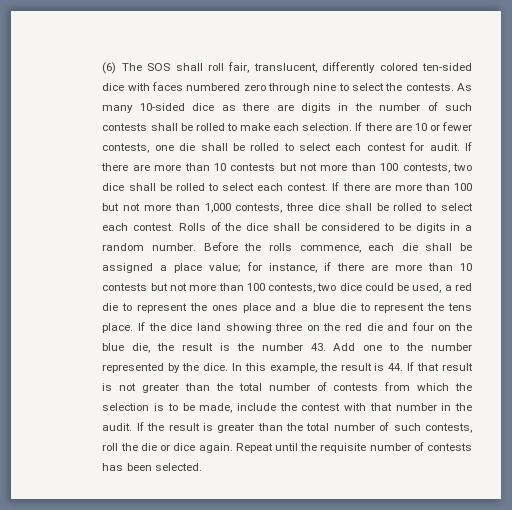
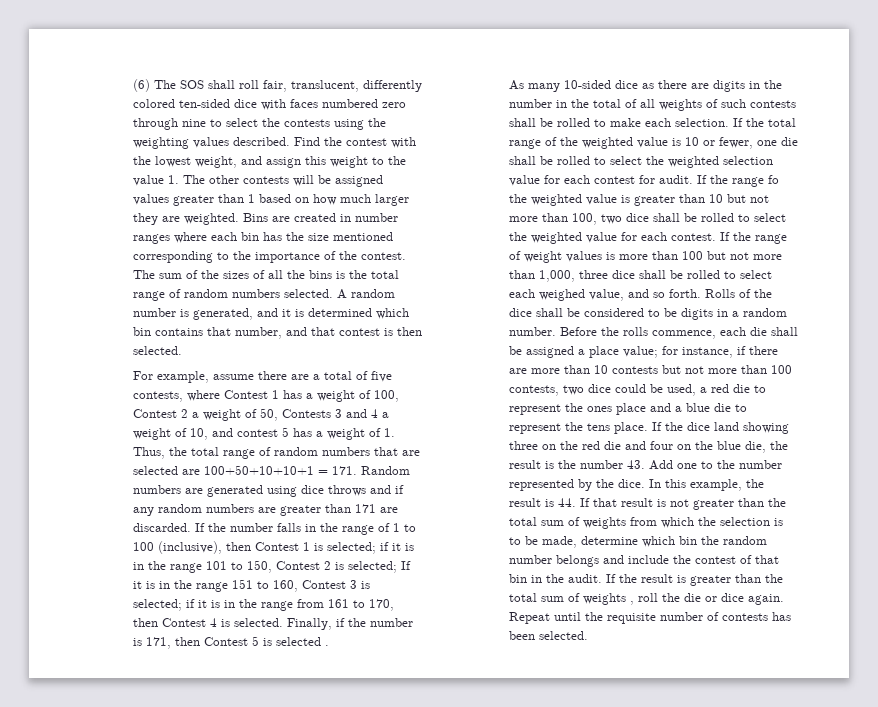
[405,83,454,91] contests. -> [284,118,387,130] [133,137,417,149] [133,156,407,168] [133,175,384,187] [133,194,410,206] [133,213,399,225] [133,232,394,244] [133,251,407,263] [133,270,400,279] [133,289,396,301] [133,308,410,320] [133,327,423,339] [133,346,183,355] [133,371,393,383] [133,390,400,402] [133,408,390,421] [133,427,396,440] [133,447,421,459] [133,465,411,475] [133,485,405,497] [133,504,399,516] [133,523,417,535] [133,541,415,554] [133,560,412,573] [133,579,371,592] [133,599,395,611] [133,618,414,630] [133,636,330,649] contests using the weighting values described. Find the contest with the lowest weight, and assign this weight to the value 1. The other contests will be assigned values greater than 1 based on how much larger they are weighted. Bins are created in number ranges where each bin has the size mentioned corresponding to the importance of the contest. The sum of the sizes of all the bins is the total range of random numbers selected. A random number is generated, and it is determined which bin contains that number, and that contest is then selected. // For example, assume there are a total of five contests, where Contest 1 has a weight of 100, Contest 2 a weight of 50, Contests 3 and 4 a weight of 10, and contest 5 has a weight of 1. Thus, the total range of random numbers that are selected are 100+50+10+10+1 = 171. Random numbers are generated using dice throws and if any random numbers are greater than 171 are discarded. If the number falls in the range of 1 to 100 (inclusive), then Contest 1 is selected; if it is in the range 101 to 150, Contest 2 is selected; If it is in the range 151 to 160, Contest 3 is selected; if it is in the range from 161 to 170, then Contest 4 is selected. Finally, if the number is 171, then Contest 5 is selected . //
(421, 107) none -> [556,99,703,111] in the total of all weights
[364,122,473,131] [102,143,150,153] there are 10 or fewer contests, -> [746,118,797,127] [509,137,754,149] the total range of the weighted value is 10 or fewer,
(332, 147) none -> [646,156,774,168] [509,175,561,186] the weighted selection value for
[101,163,450,173] there are more than 10 contests but not more than 100 contests, -> [710,175,780,187] [509,194,770,206] [509,213,598,225] the range fo the weighted value is greater than 10 but not more than 100,
[257,182,391,191] each contest. If there are -> [509,232,788,244] [509,251,616,263] the weighted value for each contest. If the range of weight values is
[204,203,283,213] 1,000 contests, -> [539,270,576,282] 1,000,
[133,223,175,231] contest. -> [539,289,702,301] weighed value, and so forth.
[268,382,379,391] number of contests -> [541,517,627,529] sum of weights
[237,403,437,411] include the contest with that number -> [581,536,768,547] [509,555,780,567] [509,574,528,583] determine which bin the random number belongs and include the contest of that bin
[333,422,473,433] number of such contests, -> [541,593,635,605] sum of weights ,

